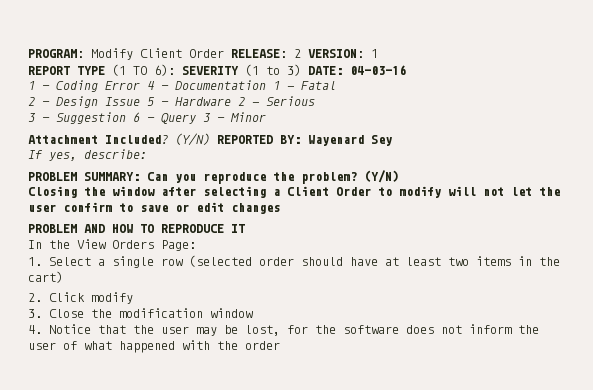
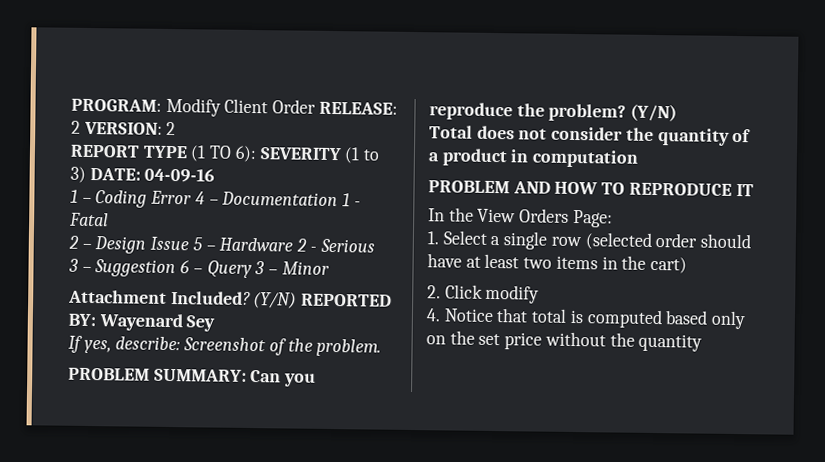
[371,49,378,58] 1 -> [166,121,177,136] 2
[350,65,406,75] 04-03-16 -> [144,167,216,183] 04-09-16
(147, 154) none -> [183,337,382,357] Screenshot of the problem.
[28,186,560,198] [28,202,280,214] Closing the window after selecting a Client Order to modify will not let the user confirm to save or edit changes -> [429,125,752,146] [428,148,640,168] Total does not consider the quantity of a product in computation
[28,308,253,318] [28,324,539,336] [28,340,280,353] 3. Close the modification window // 4. Notice that the user may be lost, for the software does not inform the user of what happened with the order -> [426,308,747,330] [426,330,703,352] 4. Notice that total is computed based only on the set price without the quantity

